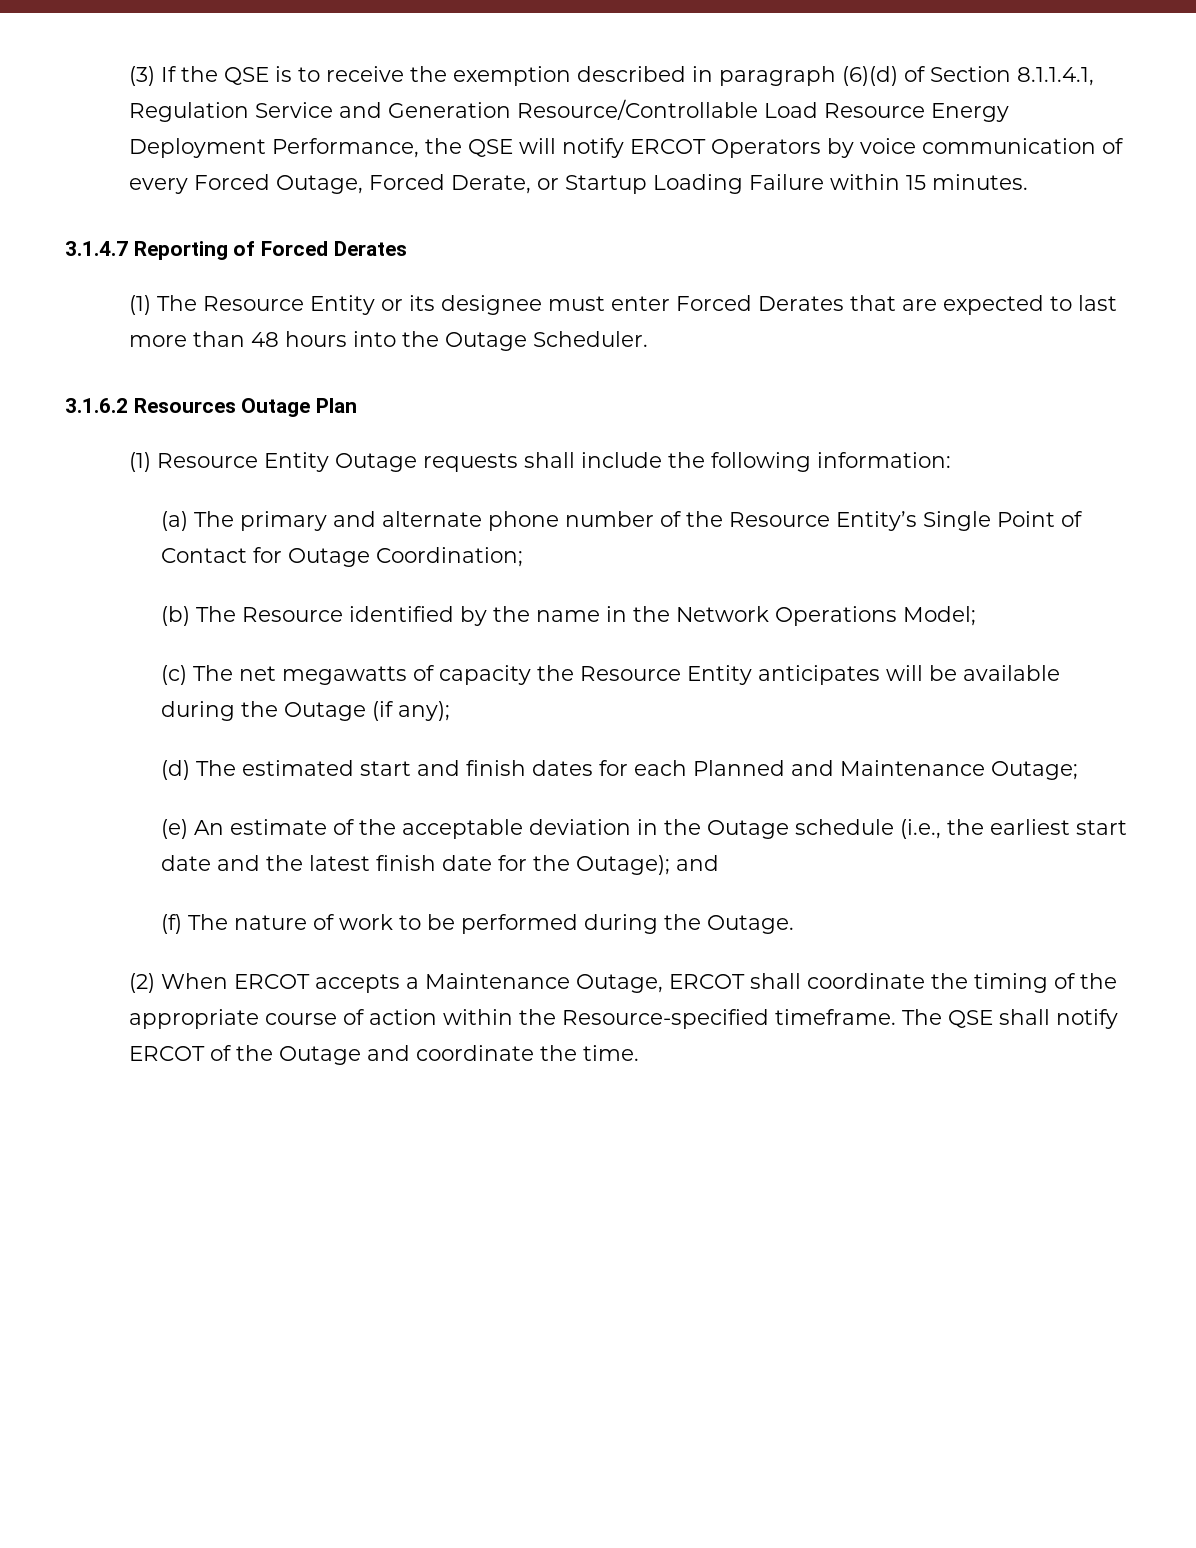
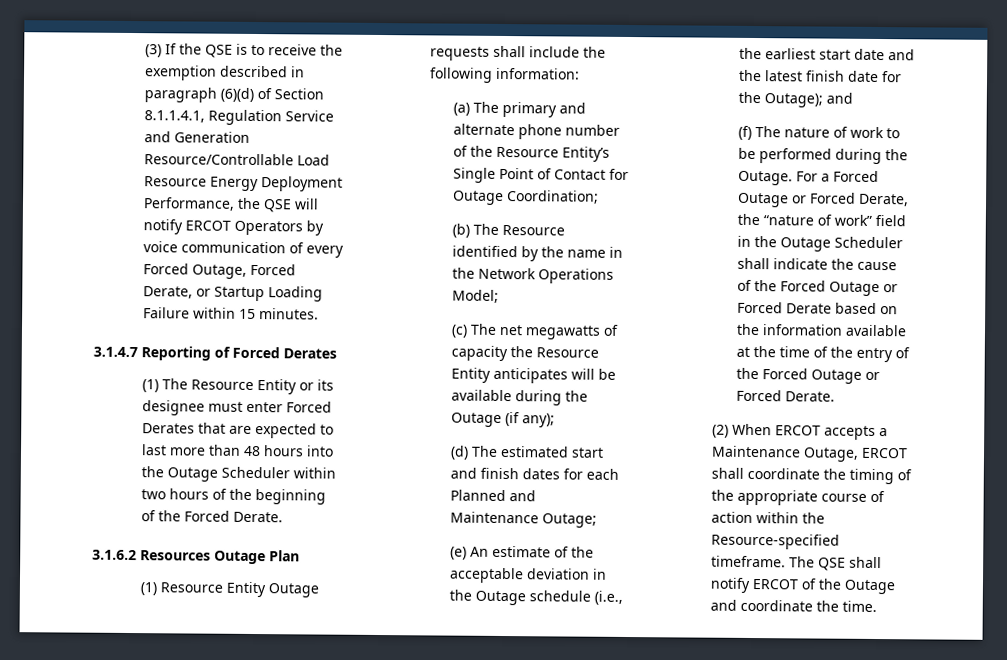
[533,331,649,347] Scheduler. -> [220,466,336,479] [140,488,326,505] [140,510,283,523] Scheduler within two hours of the beginning of the Forced Derate.
(795, 924) none -> [796,170,880,183] [737,192,910,208] [737,213,907,227] [737,235,904,252] [737,257,898,271] [737,279,899,297] [737,301,899,315] [736,323,908,337] [736,346,911,363] [736,367,881,384] [736,389,836,402] For a Forced Outage or Forced Derate, the “nature of work” field in the Outage Scheduler shall indicate the cause of the Forced Outage or Forced Derate based on the information available at the time of the entry of the Forced Outage or Forced Derate.

